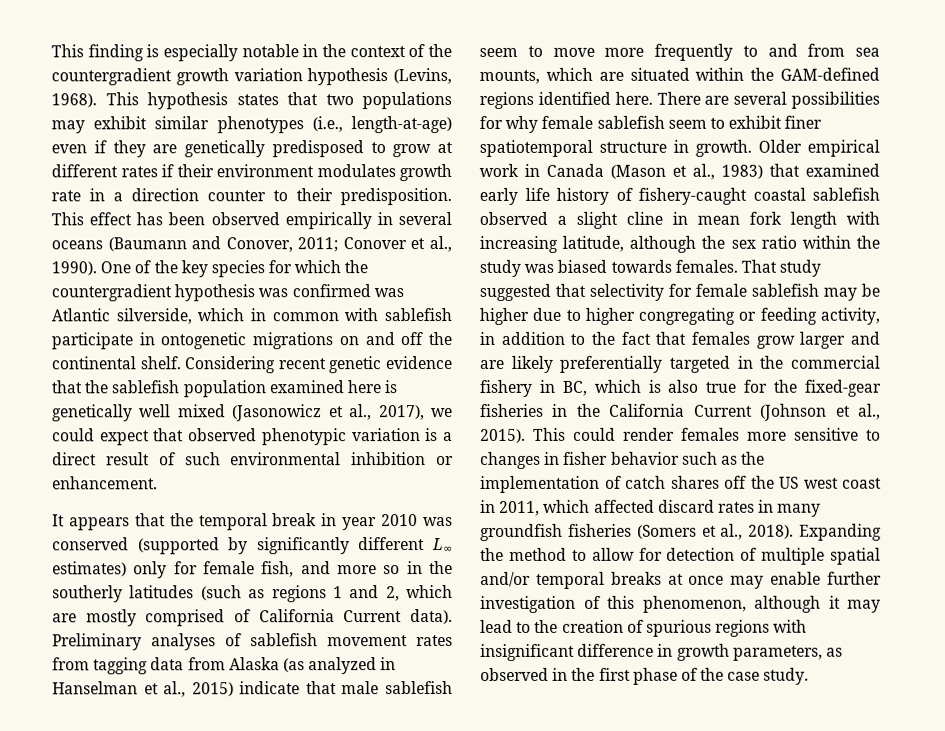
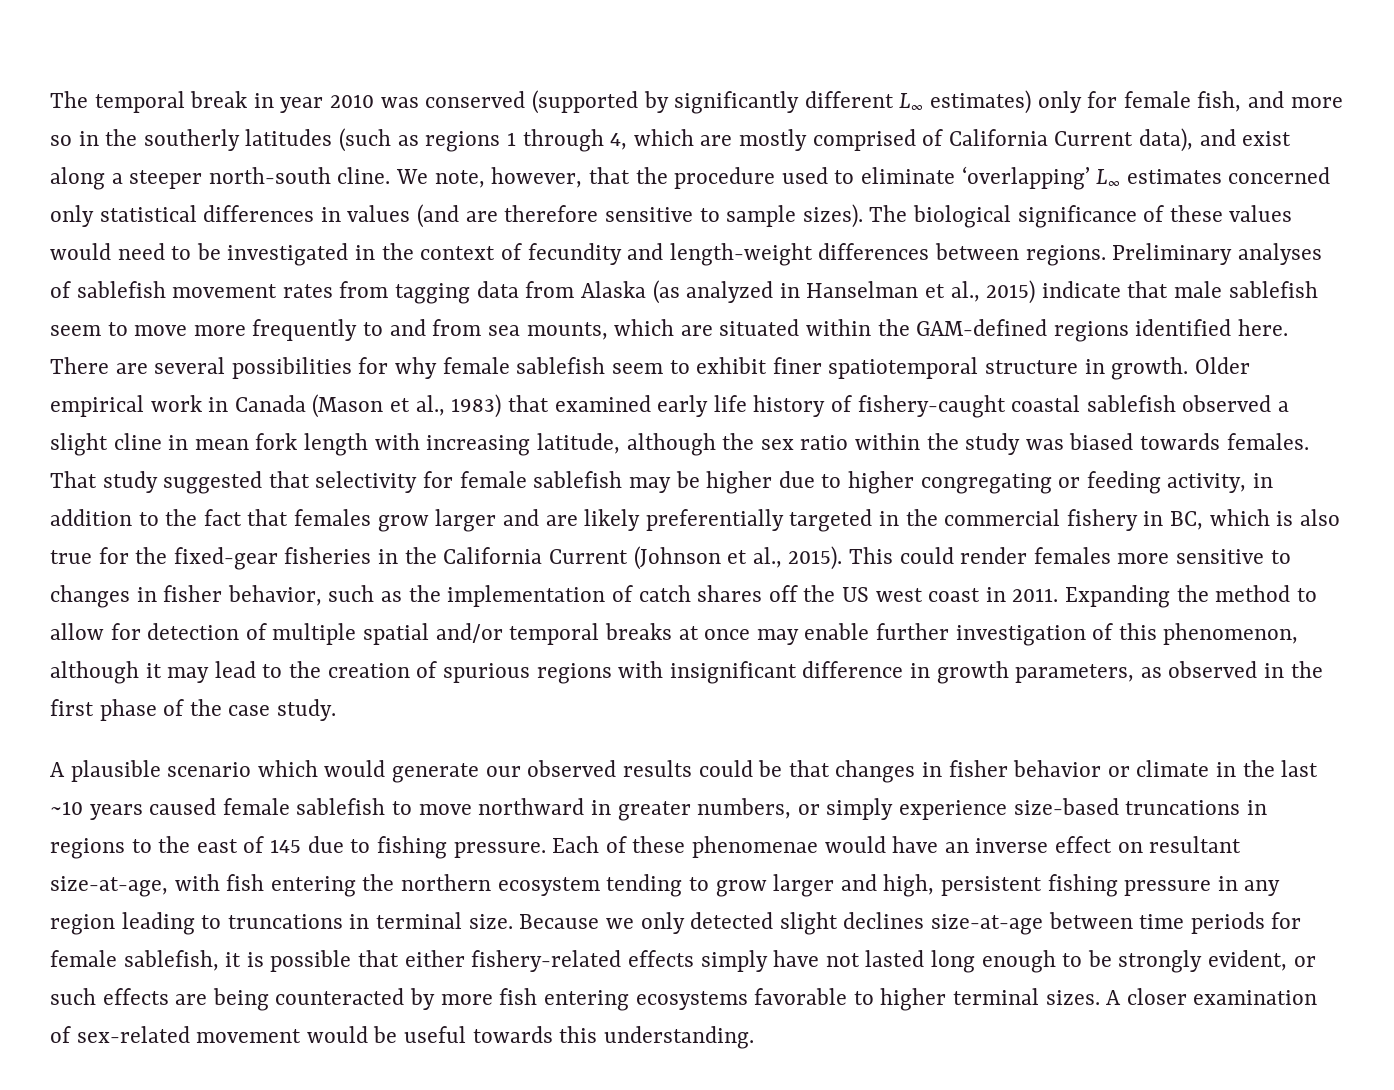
[51,44,453,62] [51,68,452,86] [51,92,452,110] [51,116,452,134] [51,140,453,158] [51,164,452,182] [51,188,452,206] [51,212,452,230] [51,236,452,253] [51,260,369,278] [51,284,404,302] [51,308,452,325] [51,332,452,350] [51,356,453,374] [52,380,399,398] [52,404,454,422] [52,428,454,446] [52,452,454,466] [52,476,158,490] [52,513,194,531] This finding is especially notable in the context of the countergradient growth variation hypothesis (Levins, 1968). This hypothesis states that two populations may exhibit similar phenotypes (i.e., length-at-age) even if they are genetically predisposed to grow at different rates if their environment modulates growth rate in a direction counter to their predisposition. This effect has been observed empirically in several oceans (Baumann and Conover, 2011; Conover et al., 1990). One of the key species for which the countergradient hypothesis was confirmed was Atlantic silverside, which in common with sablefish participate in ontogenetic migrations on and off the continental shelf. Considering recent genetic evidence that the sablefish population examined here is genetically well mixed (Jasonowicz et al., 2017), we could expect that observed phenotypic variation is a direct result of such environmental inhibition or enhancement. // It appears that the -> [50,91,88,108] The
[349,585,400,602] and 2, -> [522,129,628,152] through 4,
[410,609,453,625] data). -> [1139,128,1292,152] [50,166,1331,190] [50,204,1293,228] [50,243,1106,266] data), and exist along a steeper north-south cline. We note, however, that the procedure used to eliminate ‘overlapping’ L∞ estimates concerned only statistical differences in values (and are therefore sensitive to sample sizes). The biological significance of these values would need to be investigated in the context of fecundity and length-weight differences between regions.
[610,451,680,465] behavior -> [227,585,322,606] behavior,
[499,499,822,517] [480,523,795,541] 2011, which affected discard rates in many groundfish fisheries (Somers et al., 2018). -> [1012,588,1059,602] 2011.
(810, 676) none -> [50,760,1319,783] [50,798,1267,821] [50,836,1242,859] [50,874,1281,897] [50,912,1302,935] [50,950,1316,973] [50,988,1318,1011] [50,1026,754,1049] // A plausible scenario which would generate our observed results could be that changes in fisher behavior or climate in the last ~10 years caused female sablefish to move northward in greater numbers, or simply experience size-based truncations in regions to the east of 145 due to fishing pressure. Each of these phenomenae would have an inverse effect on resultant size-at-age, with fish entering the northern ecosystem tending to grow larger and high, persistent fishing pressure in any region leading to truncations in terminal size. Because we only detected slight declines size-at-age between time periods for female sablefish, it is possible that either fishery-related effects simply have not lasted long enough to be strongly evident, or such effects are being counteracted by more fish entering ecosystems favorable to higher terminal sizes. A closer examination of sex-related movement would be useful towards this understanding.

